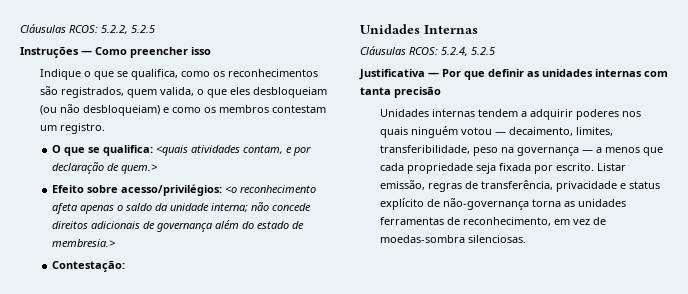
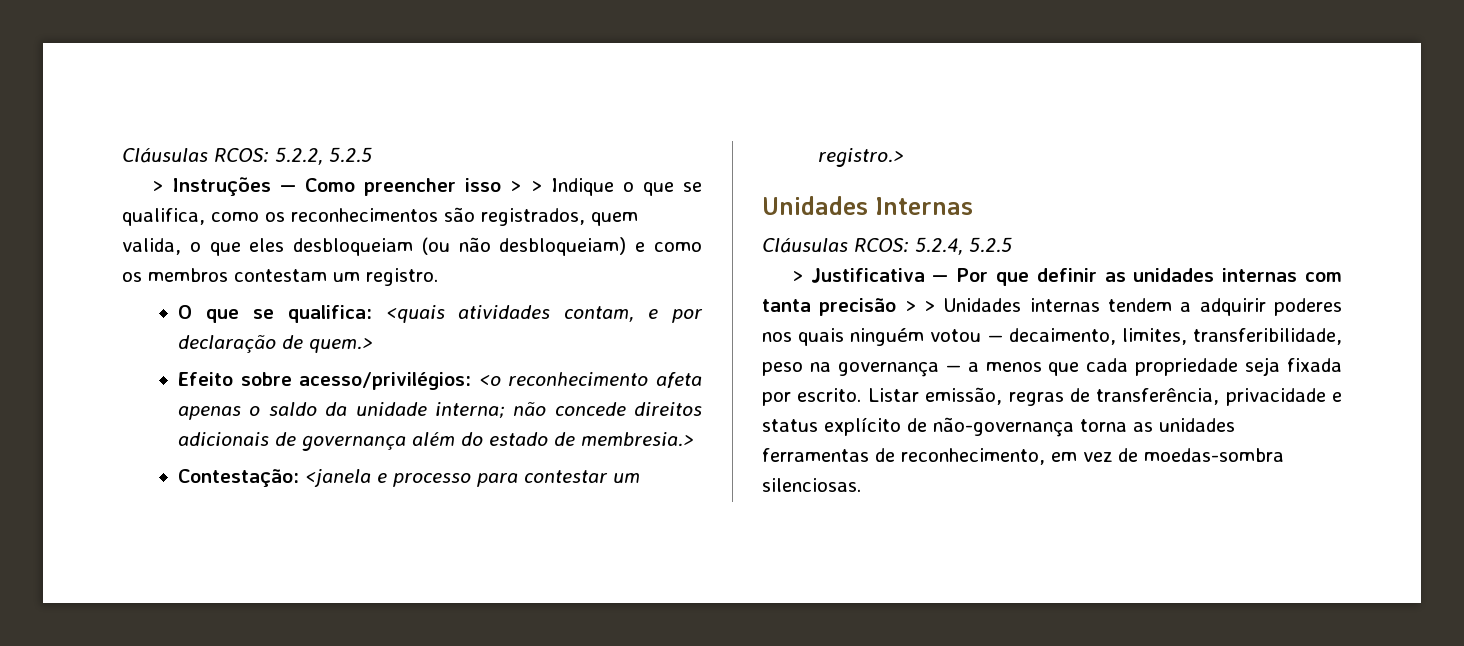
(155, 29) none -> [151,181,163,192] >
(211, 51) // -> [510,181,542,192] > >
(126, 266) none -> [305,469,641,487] [818,148,905,167] <janela e processo para contestar um registro.>
(495, 51) none -> [791,271,803,282] >
(441, 92) // -> [904,301,935,312] > >

